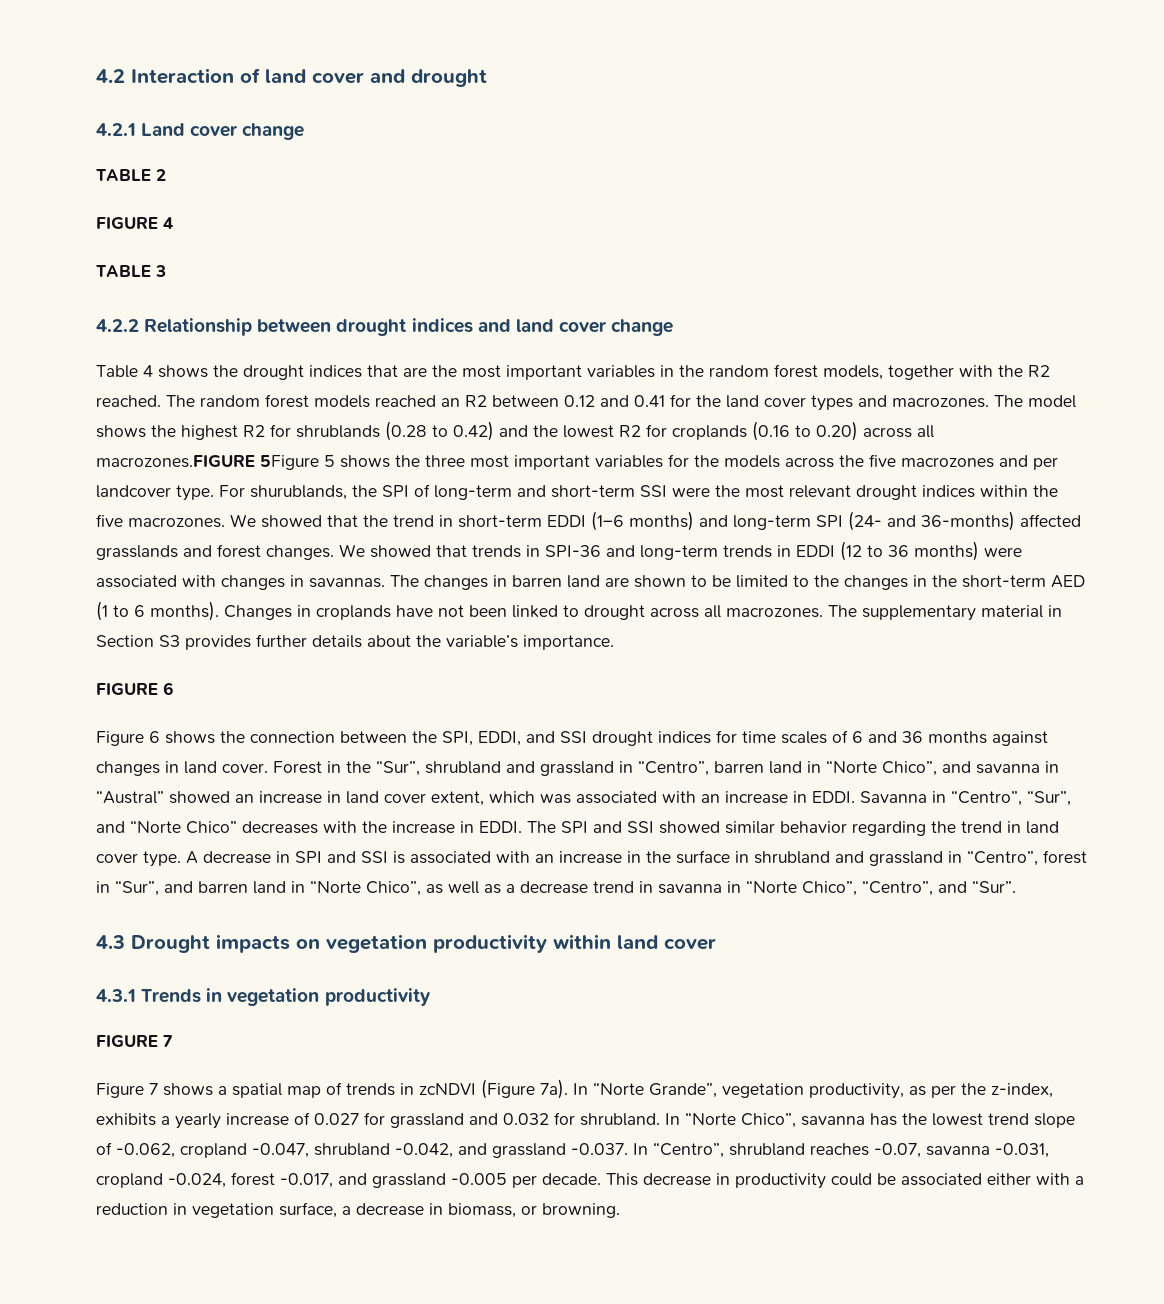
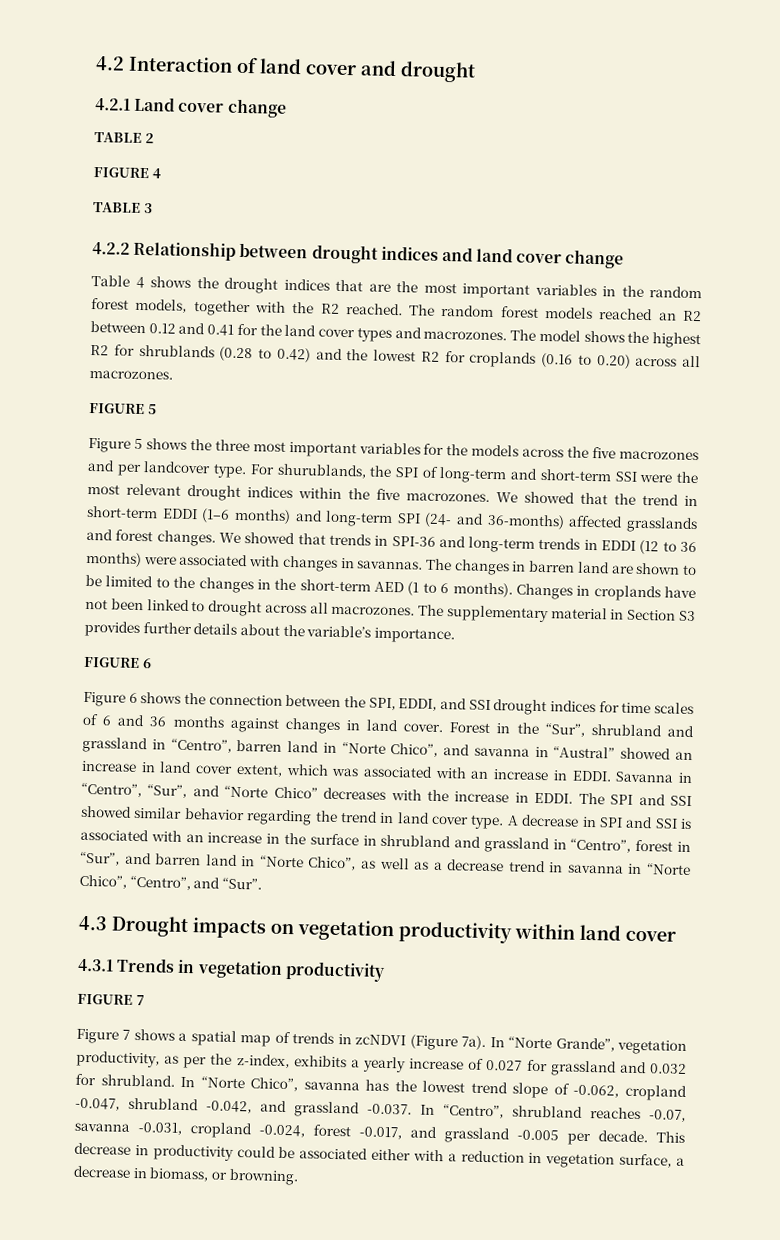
[96,455,319,470] macrozones.FIGURE 5Figure -> [89,369,173,380] [89,402,157,415] [88,437,131,453] macrozones. // FIGURE 5 // Figure

